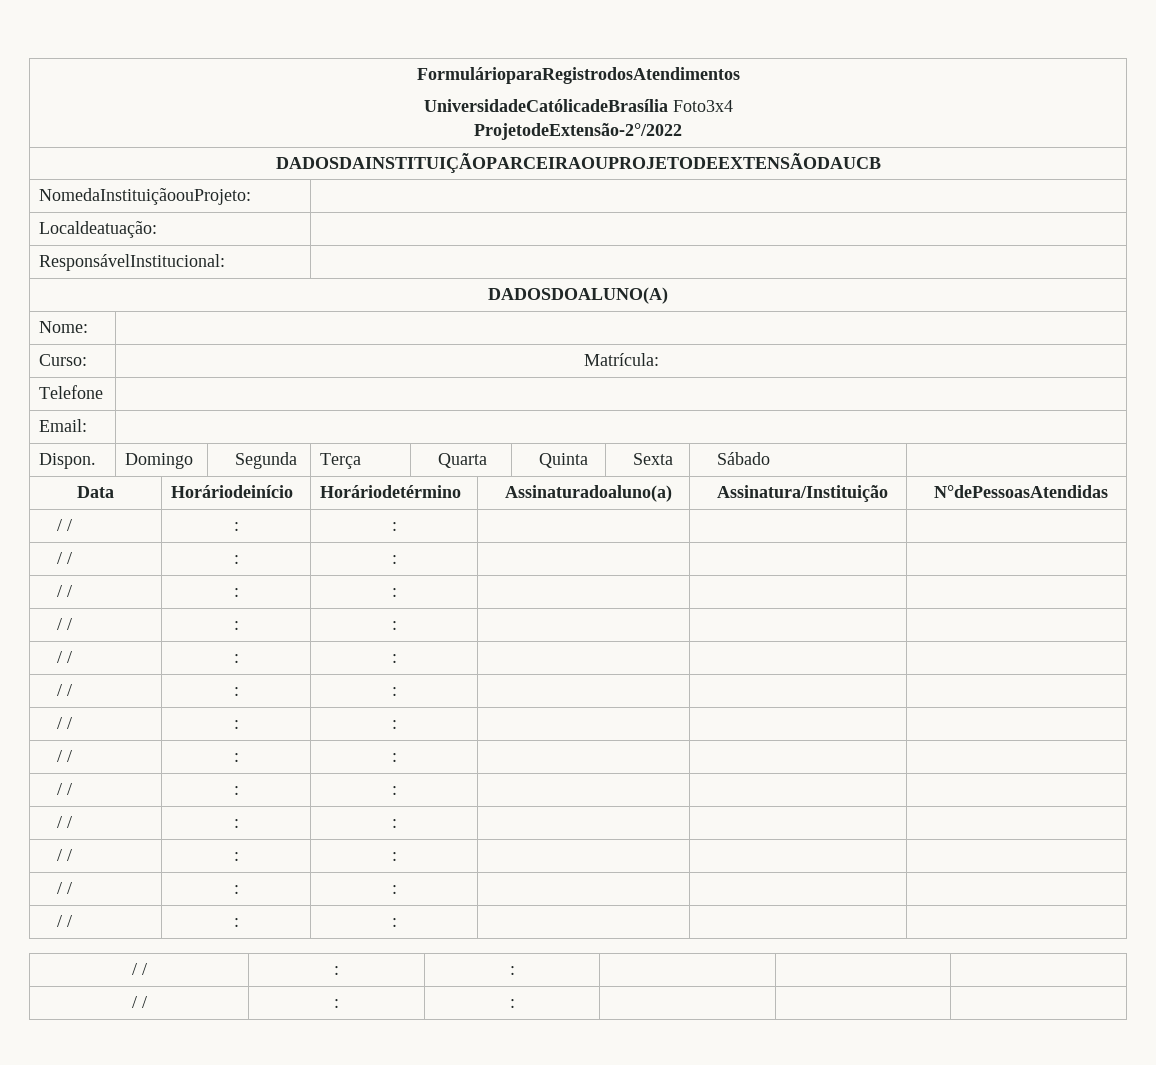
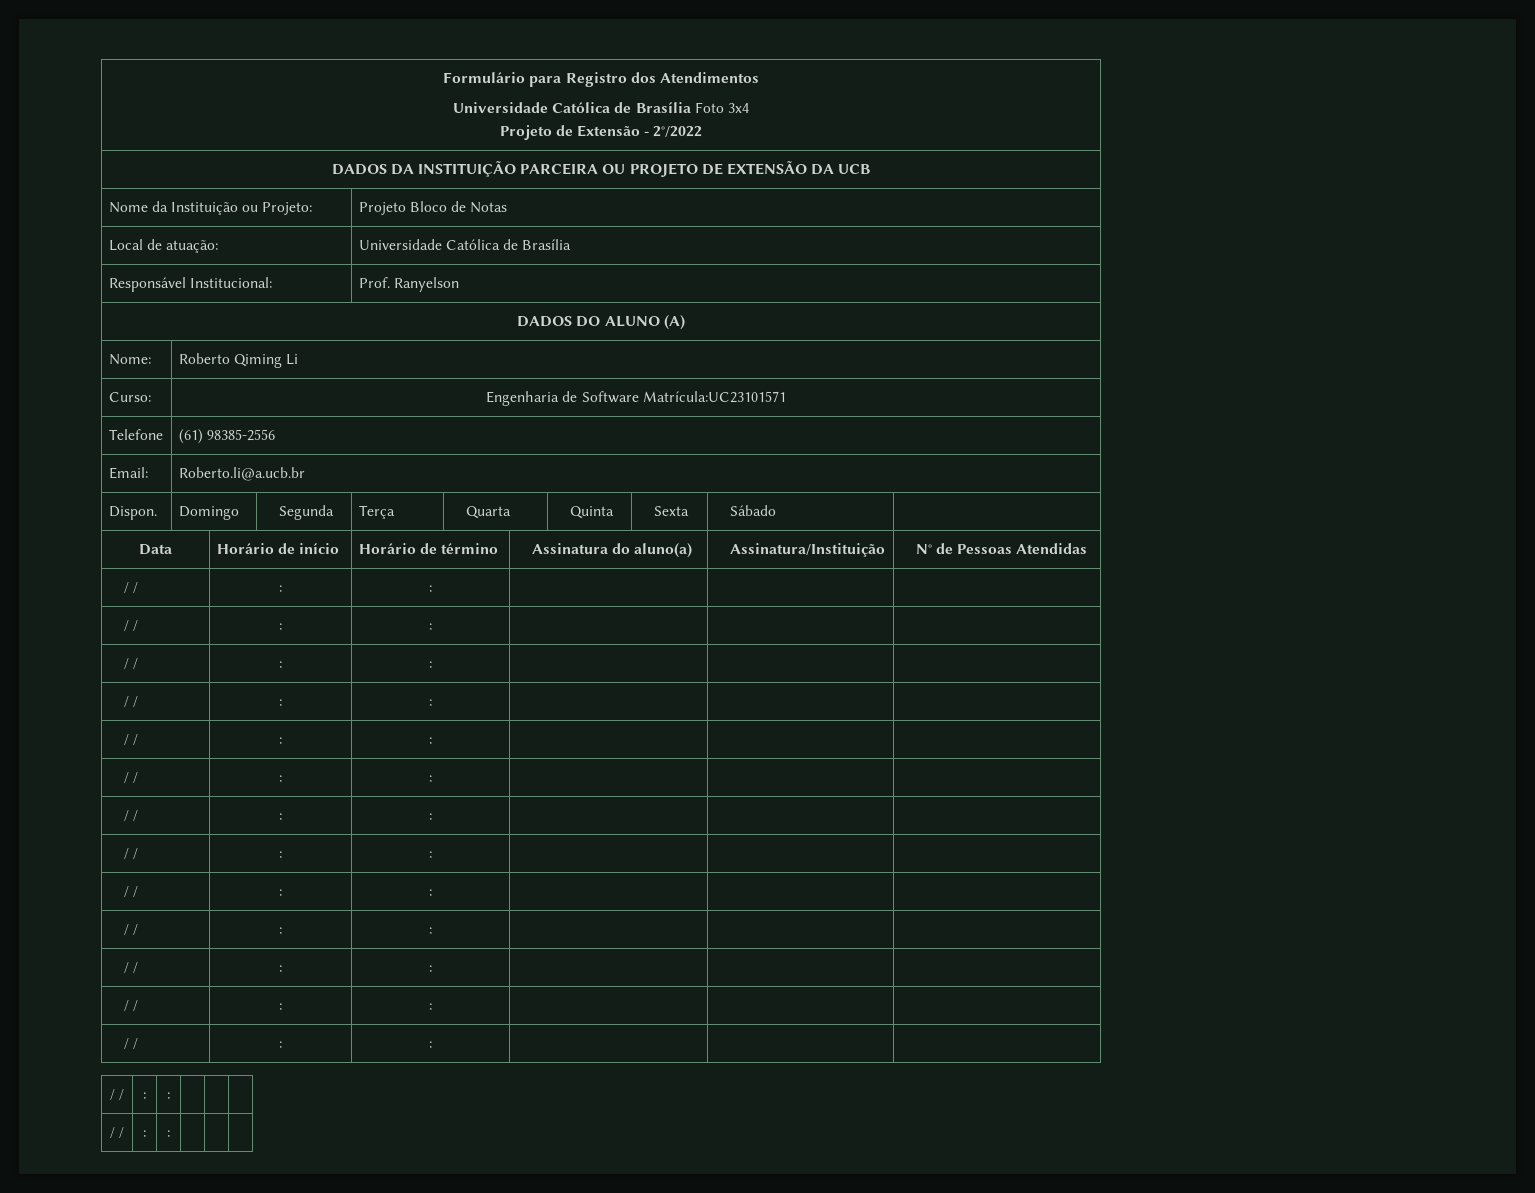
[416,67,740,84] [423,99,733,112] [474,123,682,140] [275,153,881,173] [38,188,251,205] [38,221,157,238] [38,254,225,271] [488,287,668,304] [38,321,88,333] [38,354,87,366] [583,353,659,366] FormulárioparaRegistrodosAtendimentos // UniversidadeCatólicadeBrasília Foto3x4 // ProjetodeExtensão-2°/2022 // DADOSDAINSTITUIÇÃOPARCEIRAOUPROJETODEEXTENSÃODAUCB // NomedaInstituiçãoouProjeto: | // Localdeatuação: | // ResponsávelInstitucional: | // DADOSDOALUNO(A) // Nome: | // Curso: | Matrícula: -> [443,72,759,87] [453,102,749,113] [499,125,703,140] [331,161,871,177] [108,201,313,215] [358,201,508,215] [108,239,219,253] [358,239,572,250] [108,277,272,292] [358,277,459,292] [517,315,685,330] [108,354,151,365] [178,353,299,368] [108,392,151,402] [486,391,786,406] Formulário para Registro dos Atendimentos // Universidade Católica de Brasília Foto 3x4 // Projeto de Extensão - 2°/2022 // DADOS DA INSTITUIÇÃO PARCEIRA OU PROJETO DE EXTENSÃO DA UCB // Nome da Instituição ou Projeto: | Projeto Bloco de Notas // Local de atuação: | Universidade Católica de Brasília // Responsável Institucional: | Prof. Ranyelson // DADOS DO ALUNO (A) // Nome: | Roberto Qiming Li // Curso: | Engenharia de Software Matrícula:UC23101571
(103, 392) none -> [178,429,275,444] (61) 98385-2556
(87, 425) none -> [178,467,305,481] Roberto.li@a.ucb.br
[170,485,293,498] [319,485,461,498] [504,485,672,502] [716,485,888,502] [933,485,1108,498] Horáriodeinício | Horáriodetérmino | Assinaturadoaluno(a) | Assinatura/Instituição | N°dePessoasAtendidas -> [216,543,340,554] [358,543,499,554] [531,543,692,558] [729,543,885,557] [915,543,1088,554] Horário de início | Horário de término | Assinatura do aluno(a) | Assinatura/Instituição | N° de Pessoas Atendidas

